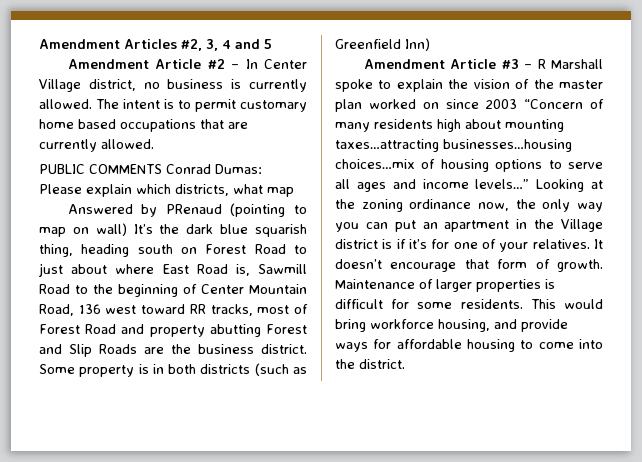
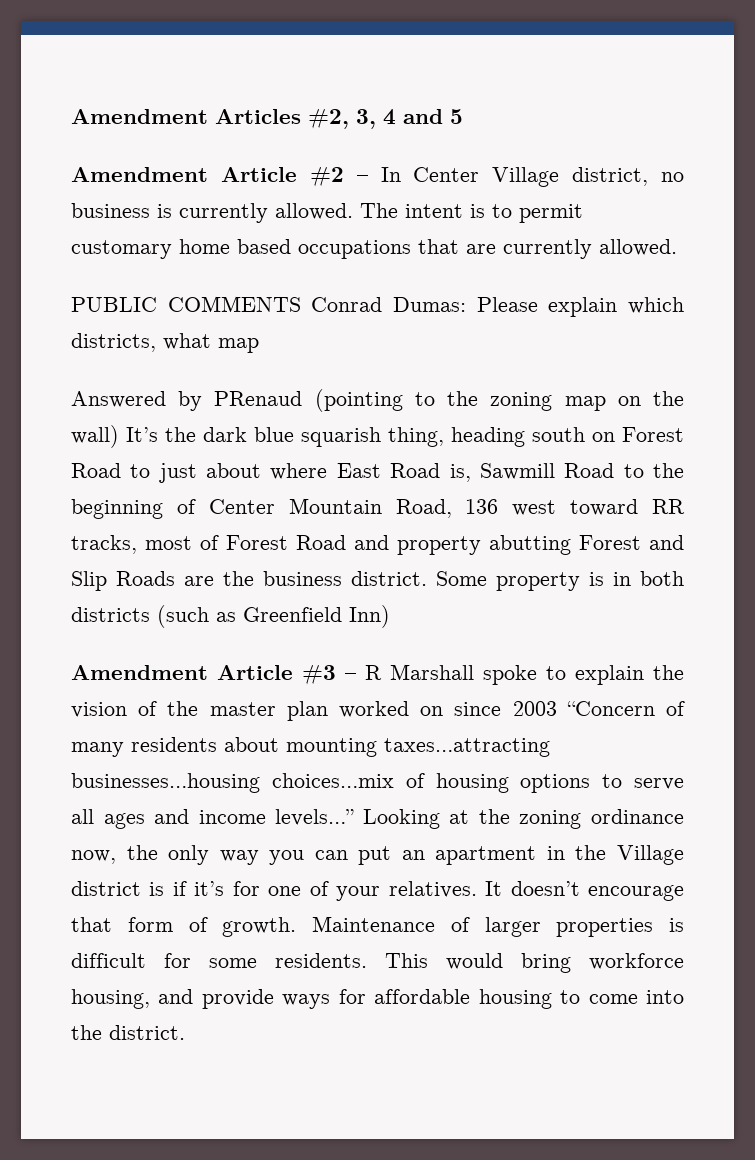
(307, 209) none -> [447,391,553,411] the zoning
(89, 230) none -> [653,391,684,406] the
[437,119,461,132] high -> (217, 744) none

